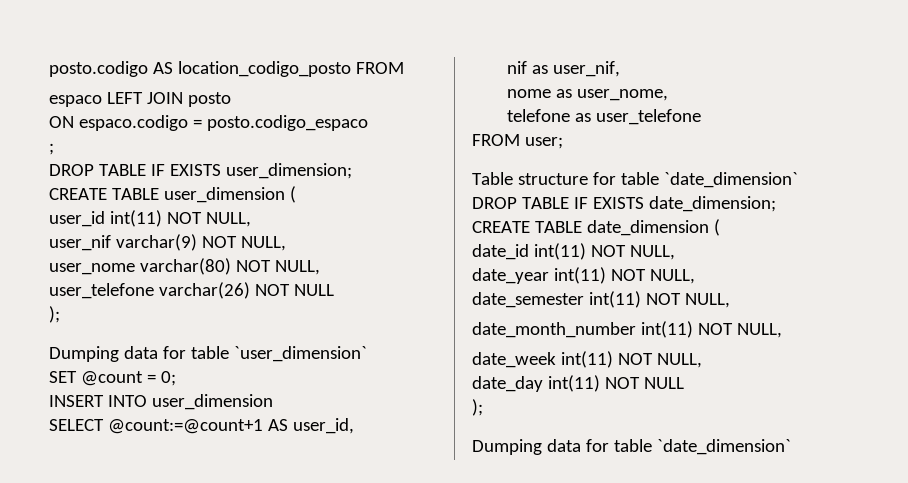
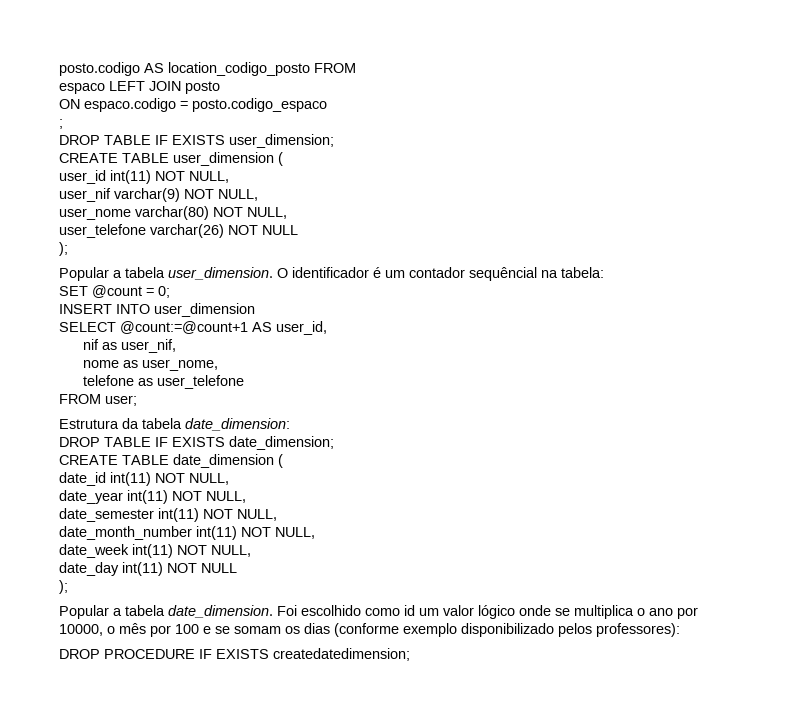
[49,346,367,362] Dumping data for table `user_dimension` -> [59,267,604,281] Popular a tabela user_dimension. O identificador é um contador sequêncial na tabela:
[472,172,798,188] Table structure for table `date_dimension` -> [59,418,290,431] Estrutura da tabela date_dimension:
[472,439,791,455] Dumping data for table `date_dimension` -> [59,605,698,619] [59,623,680,637] [59,648,410,661] Popular a tabela date_dimension. Foi escolhido como id um valor lógico onde se multiplica o ano por 10000, o mês por 100 e se somam os dias (conforme exemplo disponibilizado pelos professores): // DROP PROCEDURE IF EXISTS createdatedimension;

